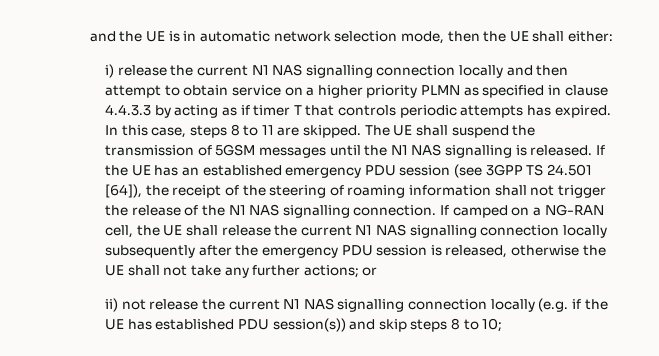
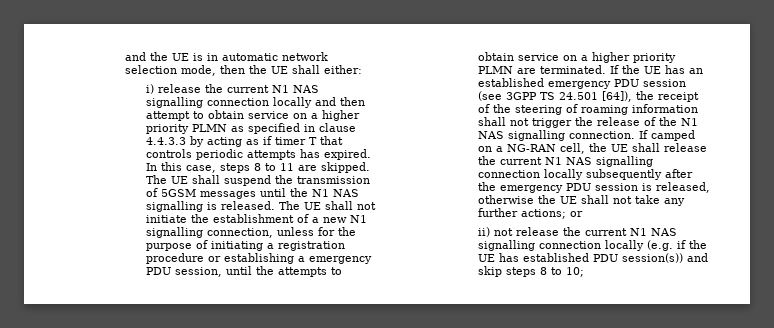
(593, 150) none -> [278,201,376,210] [145,214,367,223] [145,227,356,238] [145,240,345,251] [145,253,372,264] [145,266,342,277] [477,52,676,63] [477,65,606,74] The UE shall not initiate the establishment of a new N1 signalling connection, unless for the purpose of initiating a registration procedure or establishing a emergency PDU session, until the attempts to obtain service on a higher priority PLMN are terminated.

